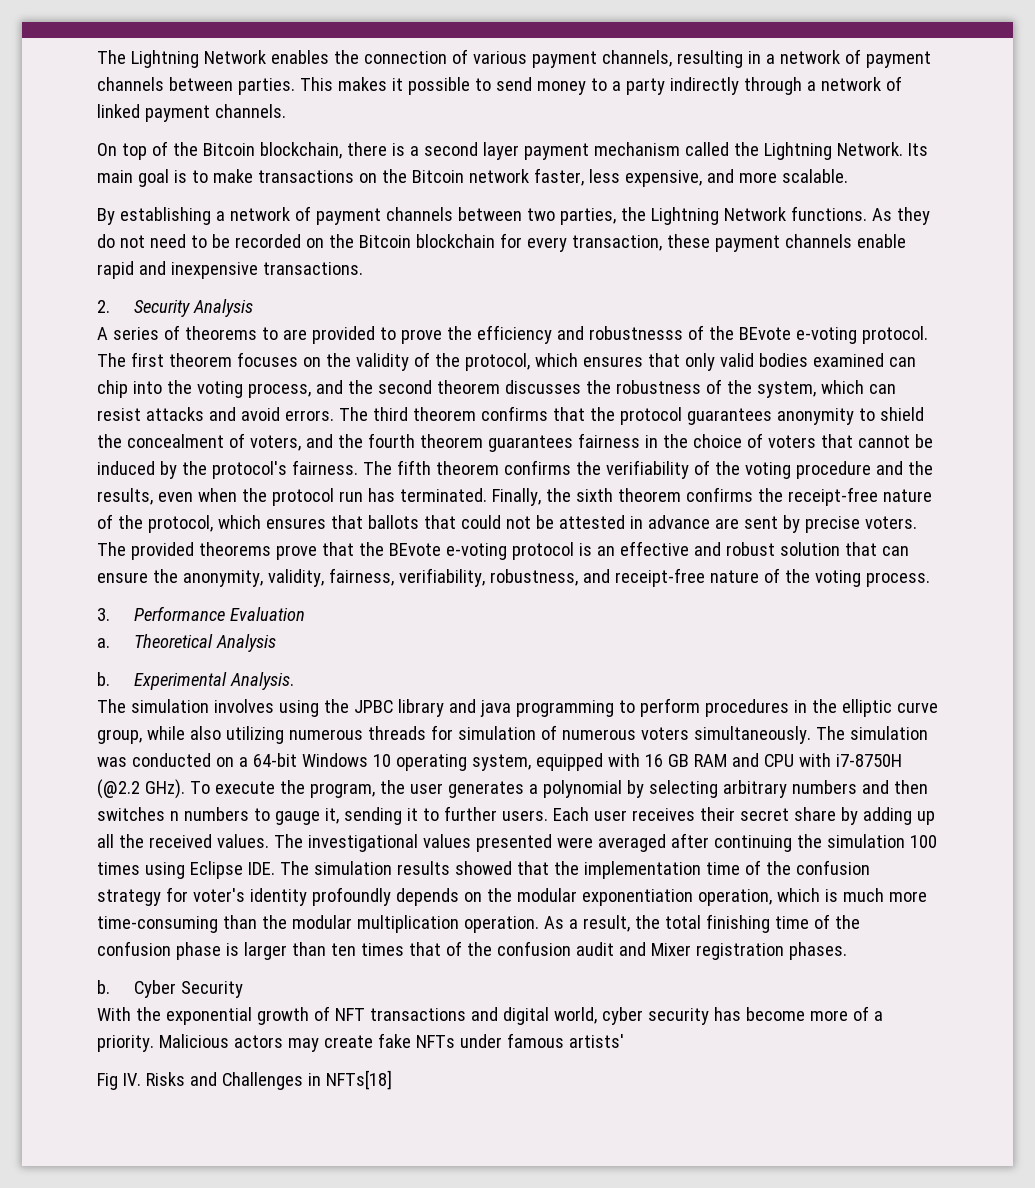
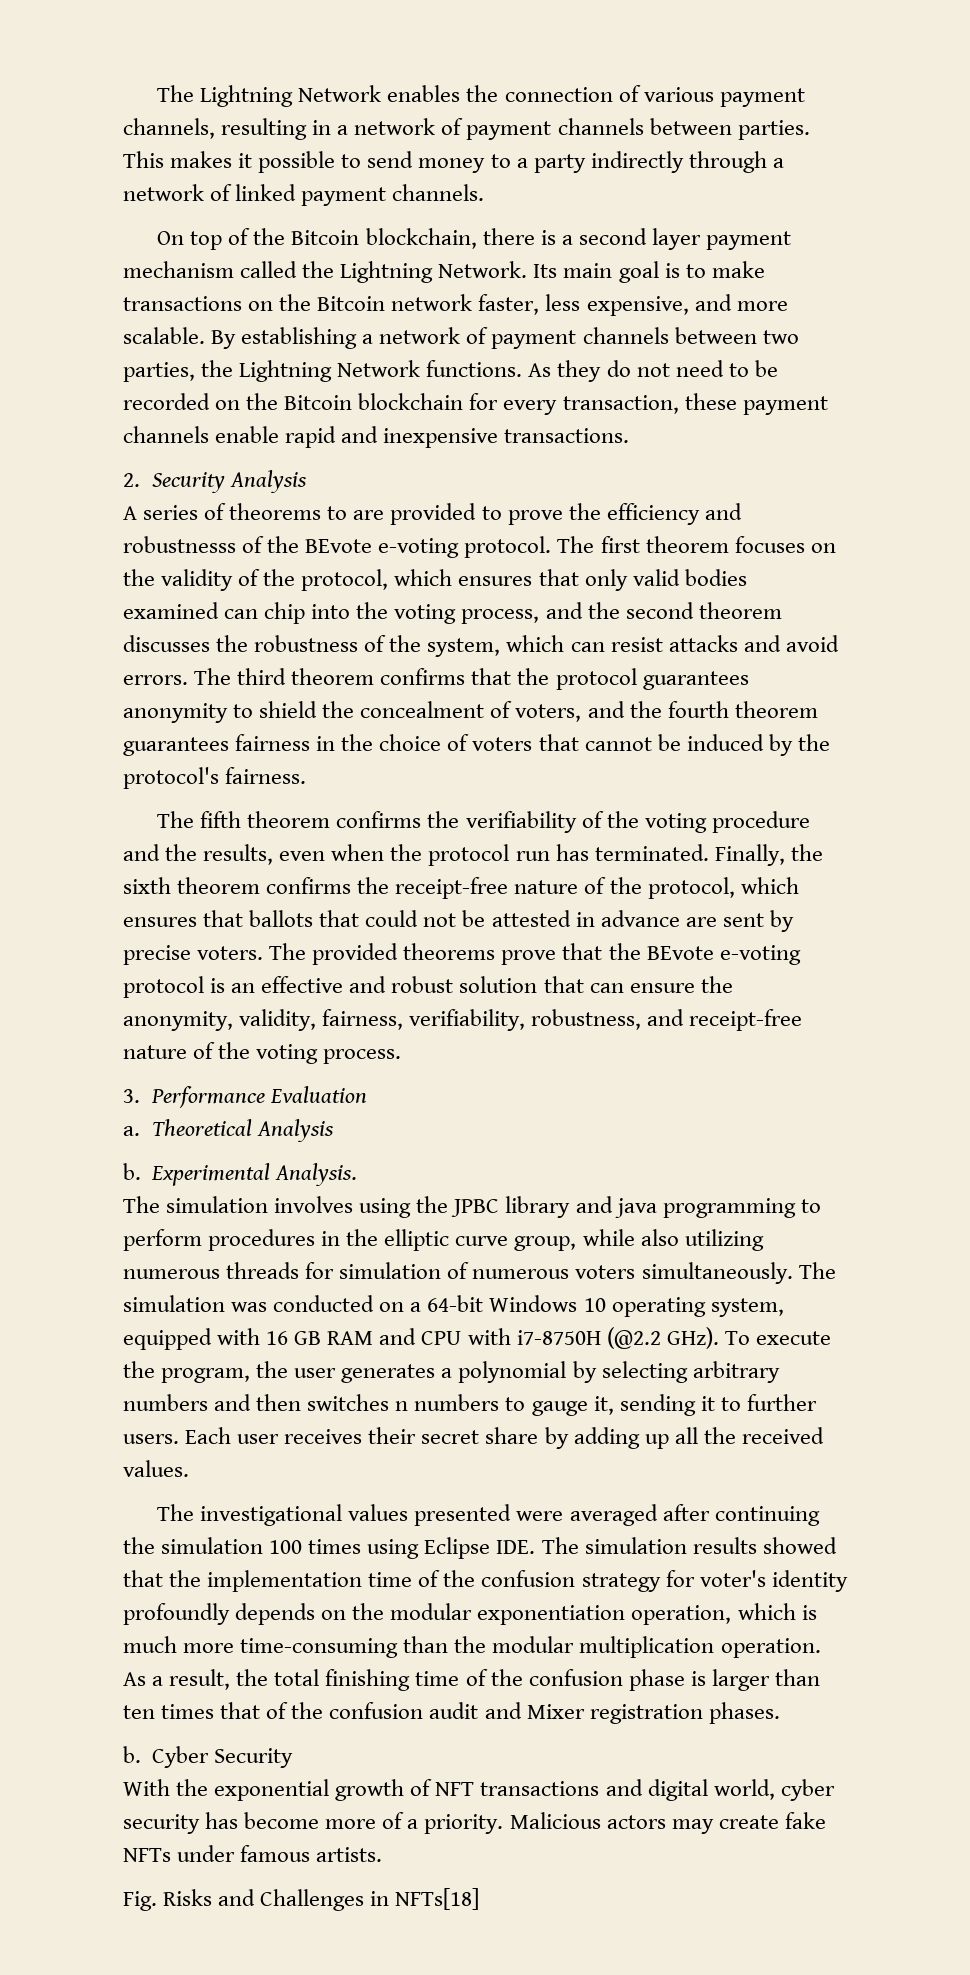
(848, 176) // -> (205, 335) none
(358, 467) none -> (307, 775) //
(269, 841) none -> (189, 1468) //
[568,1034,624,1048] [97,1073,141,1090] artists' // Fig IV. -> [316,1847,383,1862] [123,1891,157,1911] artists. // Fig.

